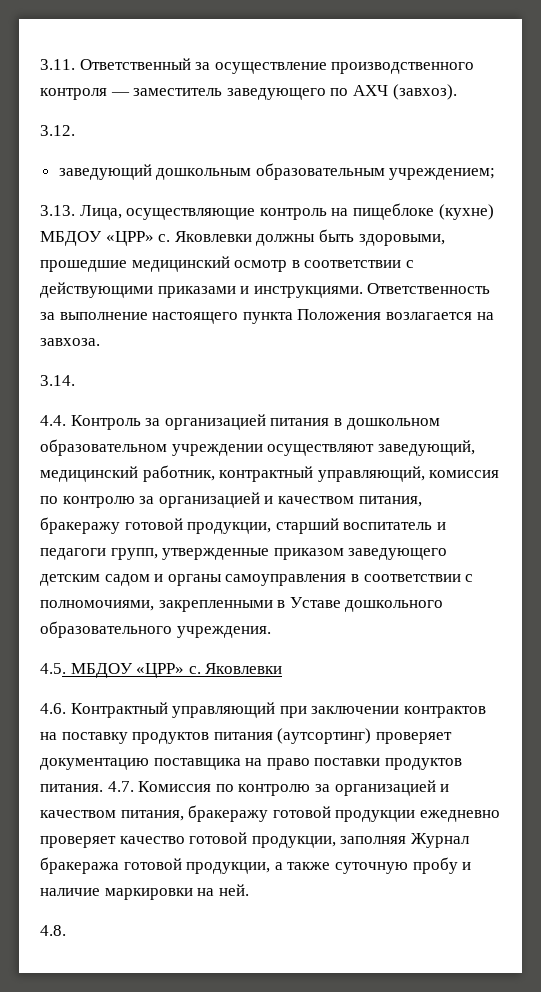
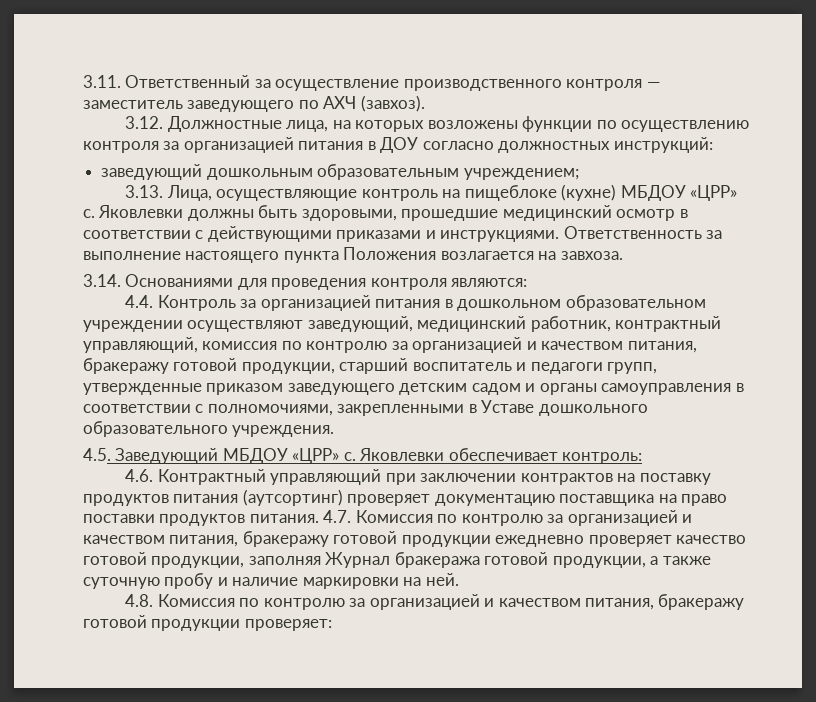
(75, 130) none -> [167,116,749,132] [83,137,713,153] Должностные лица, на которых возложены функции по осуществлению контроля за организацией питания в ДОУ согласно должностных инструкций:
(75, 380) none -> [125,274,528,290] Основаниями для проведения контроля являются:
[70,663,283,678] МБДОУ «ЦРР» с. Яковлевки -> [115,448,643,464] Заведующий МБДОУ «ЦРР» с. Яковлевки обеспечивает контроль:
(66, 930) none -> [157,594,745,610] [83,615,332,631] Комиссия по контролю за организацией и качеством питания, бракеражу готовой продукции проверяет:

